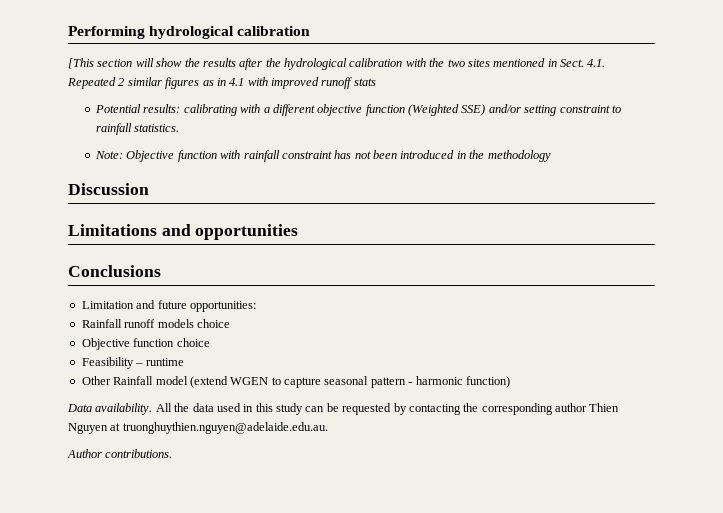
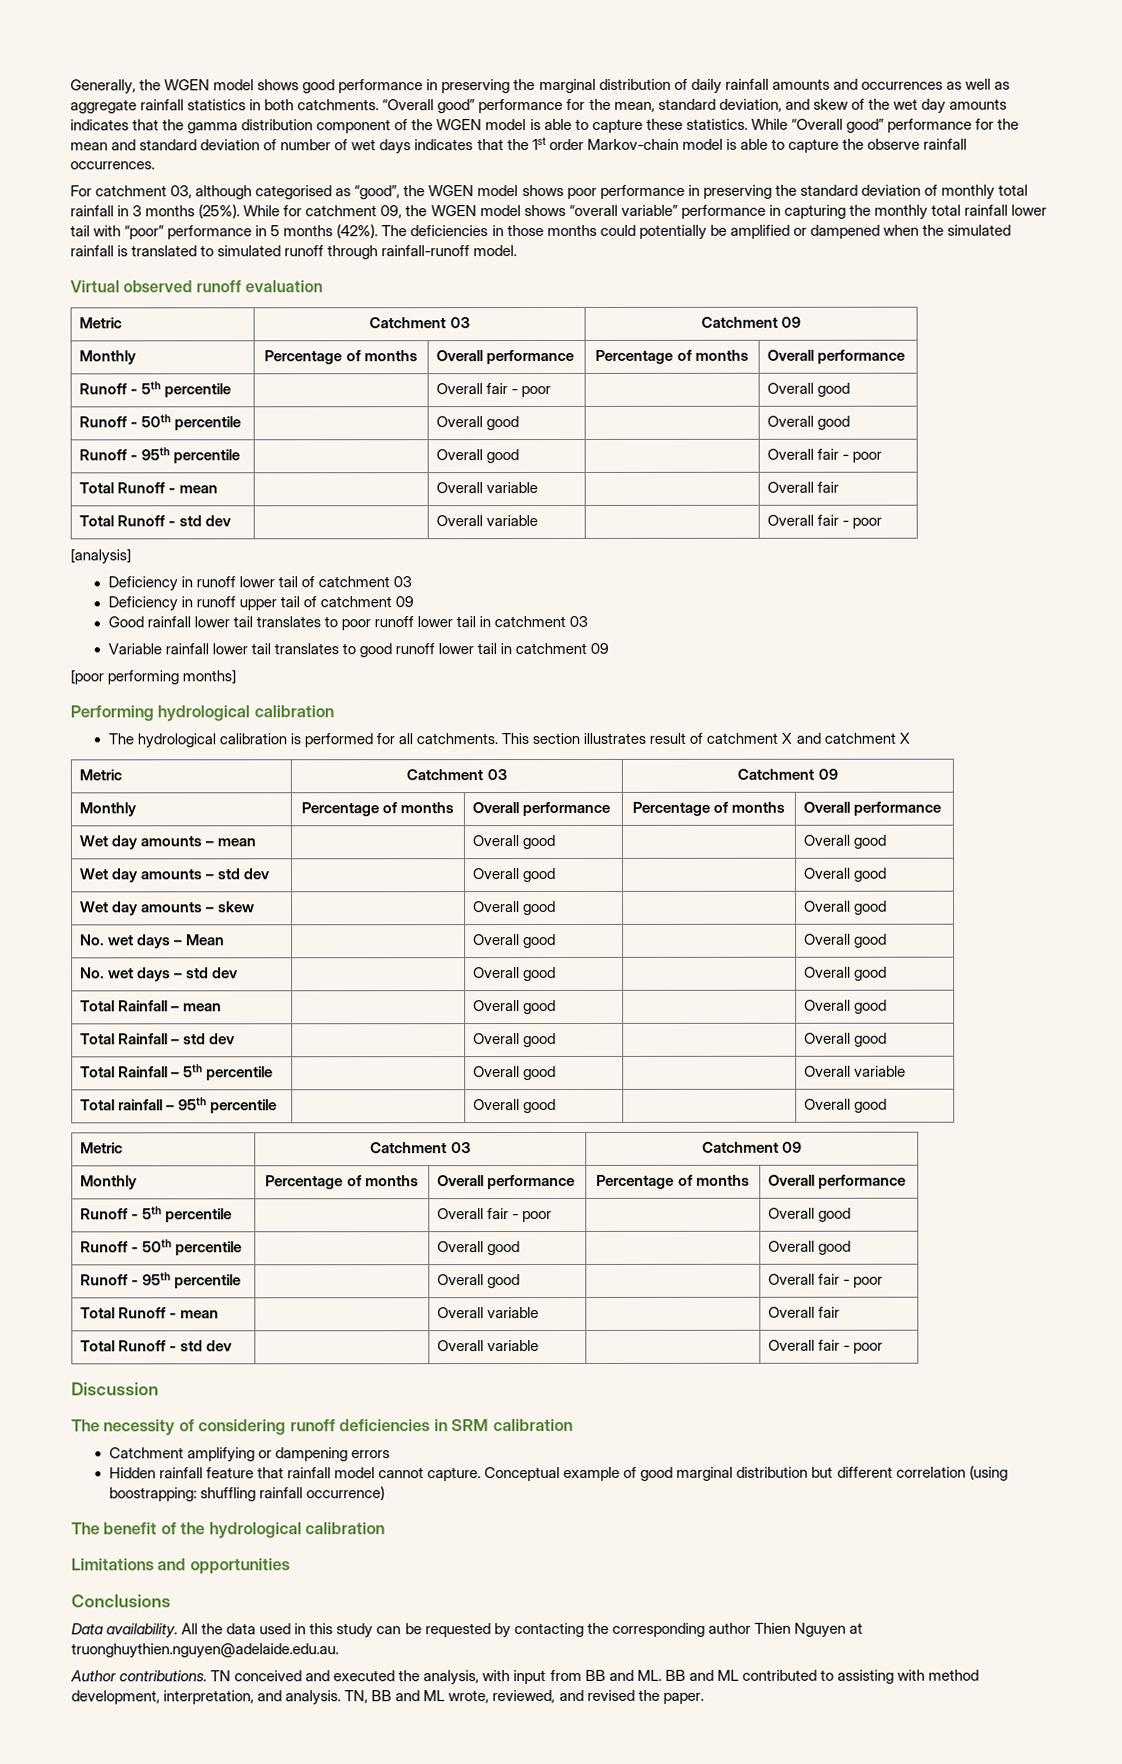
[68,26,311,39] [68,58,606,70] [67,77,376,89] [94,104,621,116] [95,123,180,135] [94,150,551,162] [68,183,149,195] [68,224,299,240] [68,265,161,277] [81,300,256,312] [81,319,230,328] [81,338,210,350] [81,357,184,369] [81,376,510,388] Performing hydrological calibration // [This section will show the results after the hydrological calibration with the two sites mentioned in Sect. 4.1. Repeated 2 similar figures as in 4.1 with improved runoff stats // Potential results: calibrating with a different objective function (Weighted SSE) and/or setting constraint to rainfall statistics. // Note: Objective function with rainfall constraint has not been introduced in the methodology // Discussion // Limitations and opportunities // Conclusions // Limitation and future opportunities: // Rainfall runoff models choice // Objective function choice // Feasibility – runtime // Other Rainfall model (extend WGEN to capture seasonal pattern - harmonic function) -> [70,78,1010,95] [70,98,1007,114] [70,118,1020,134] [70,137,968,155] [70,161,155,170] [70,184,1028,200] [70,204,1048,220] [70,224,1012,240] [70,245,518,260] [70,280,323,293] [79,317,123,329] [369,317,470,329] [700,316,802,328] [79,350,137,365] [264,350,418,365] [436,349,575,365] [595,349,749,364] [767,349,906,364] [79,381,232,398] [436,383,552,398] [767,382,851,397] [79,414,242,431] [436,416,520,431] [767,415,851,430] [79,447,241,464] [436,449,520,464] [767,448,883,463] [79,482,219,494] [436,482,539,494] [767,481,840,493] [79,515,232,527] [436,515,539,527] [767,514,883,529] [70,548,131,565] [107,576,413,592] [107,596,415,612] [107,615,589,631] [107,642,610,658] [70,669,237,685] [70,705,334,722] [107,732,910,749] [79,769,123,781] [406,769,507,781] [737,768,838,780] [79,802,137,817] [300,802,455,817] [472,801,611,817] [631,801,786,816] [803,801,942,816] [79,835,257,850] [472,835,556,850] [803,834,887,849] [79,868,270,883] [472,868,557,883] [803,867,887,882] [80,901,256,916] [473,901,557,916] [804,900,888,915] [80,934,226,949] [473,934,557,949] [804,933,888,948] [80,967,239,982] [473,967,557,982] [804,966,888,981] [80,1000,223,1012] [473,1000,557,1015] [804,999,888,1014] [80,1033,236,1045] [473,1033,557,1048] [804,1032,888,1047] [80,1064,274,1081] [473,1066,557,1081] [804,1065,907,1077] [80,1097,278,1114] [473,1099,557,1114] [804,1098,888,1113] [80,1142,124,1154] [370,1142,471,1154] [701,1141,803,1153] [80,1175,138,1190] [265,1175,419,1190] [437,1174,576,1190] [596,1174,750,1189] [768,1174,907,1189] [80,1206,233,1223] [437,1208,553,1223] [768,1207,852,1222] [80,1239,243,1256] [437,1241,521,1256] [768,1240,852,1255] [80,1272,242,1289] [437,1274,521,1289] [768,1273,884,1288] [80,1307,220,1319] [437,1307,540,1319] [768,1306,841,1318] [80,1340,233,1352] [437,1340,540,1352] [768,1339,884,1354] [71,1382,159,1396] [71,1418,573,1436] [108,1447,390,1463] [108,1465,1008,1482] [108,1486,385,1502] [71,1522,386,1539] [71,1558,290,1575] [71,1594,171,1608] Generally, the WGEN model shows good performance in preserving the marginal distribution of daily rainfall amounts and occurrences as well as aggregate rainfall statistics in both catchments. “Overall good” performance for the mean, standard deviation, and skew of the wet day amounts indicates that the gamma distribution component of the WGEN model is able to capture these statistics. While “Overall good” performance for the mean and standard deviation of number of wet days indicates that the 1st order Markov-chain model is able to capture the observe rainfall occurrences. // For catchment 03, although categorised as “good”, the WGEN model shows poor performance in preserving the standard deviation of monthly total rainfall in 3 months (25%). While for catchment 09, the WGEN model shows “overall variable” performance in capturing the monthly total rainfall lower tail with “poor” performance in 5 months (42%). The deficiencies in those months could potentially be amplified or dampened when the simulated rainfall is translated to simulated runoff through rainfall-runoff model. // Virtual observed runoff evaluation // Metric | Catchment 03 | Catchment 09 // Monthly | Percentage of months | Overall performance | Percentage of months | Overall performance // Runoff - 5th percentile | | Overall fair - poor | | Overall good // Runoff - 50th percentile | | Overall good | | Overall good // Runoff - 95th percentile | | Overall good | | Overall fair - poor // Total Runoff - mean | | Overall variable | | Overall fair // Total Runoff - std dev | | Overall variable | | Overall fair - poor // [analysis] // Deficiency in runoff lower tail of catchment 03 // Deficiency in runoff upper tail of catchment 09 // Good rainfall lower tail translates to poor runoff lower tail in catchment 03 // Variable rainfall lower tail translates to good runoff lower tail in catchment 09 // [poor performing months] // Performing hydrological calibration // The hydrological calibration is performed for all catchments. This section illustrates result of catchment X and catchment X // Metric | Catchment 03 | Catchment 09 // Monthly | Percentage of months | Overall performance | Percentage of months | Overall performance // Wet day amounts – mean | | Overall good | | Overall good // Wet day amounts – std dev | | Overall good | | Overall good // Wet day amounts – skew | | Overall good | | Overall good // No. wet days – Mean | | Overall good | | Overall good // No. wet days – std dev | | Overall good | | Overall good // Total Rainfall – mean | | Overall good | | Overall good // Total Rainfall – std dev | | Overall good | | Overall good // Total Rainfall – 5th percentile | | Overall good | | Overall variable // Total rainfall – 95th percentile | | Overall good | | Overall good // Metric | Catchment 03 | Catchment 09 // Monthly | Percentage of months | Overall performance | Percentage of months | Overall performance // Runoff - 5th percentile | | Overall fair - poor | | Overall good // Runoff - 50th percentile | | Overall good | | Overall good // Runoff - 95th percentile | | Overall good | | Overall fair - poor // Total Runoff - mean | | Overall variable | | Overall fair // Total Runoff - std dev | | Overall variable | | Overall fair - poor // Discussion // The necessity of considering runoff deficiencies in SRM calibration // Catchment amplifying or dampening errors // Hidden rainfall feature that rainfall model cannot capture. Conceptual example of good marginal distribution but different correlation (using boostrapping: shuffling rainfall occurrence) // The benefit of the hydrological calibration // Limitations and opportunities // Conclusions
(173, 453) none -> [210,1669,980,1686] [71,1689,704,1706] TN conceived and executed the analysis, with input from BB and ML. BB and ML contributed to assisting with method development, interpretation, and analysis. TN, BB and ML wrote, reviewed, and revised the paper.

